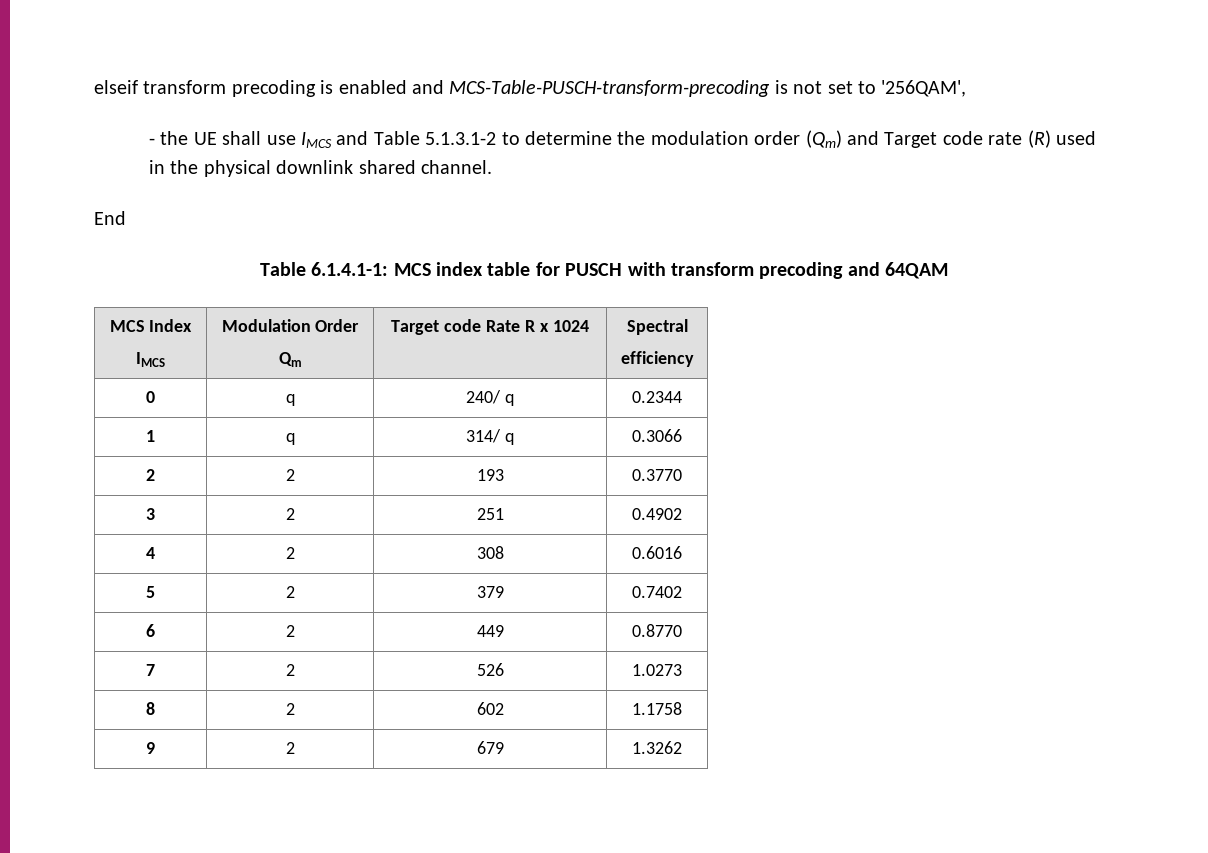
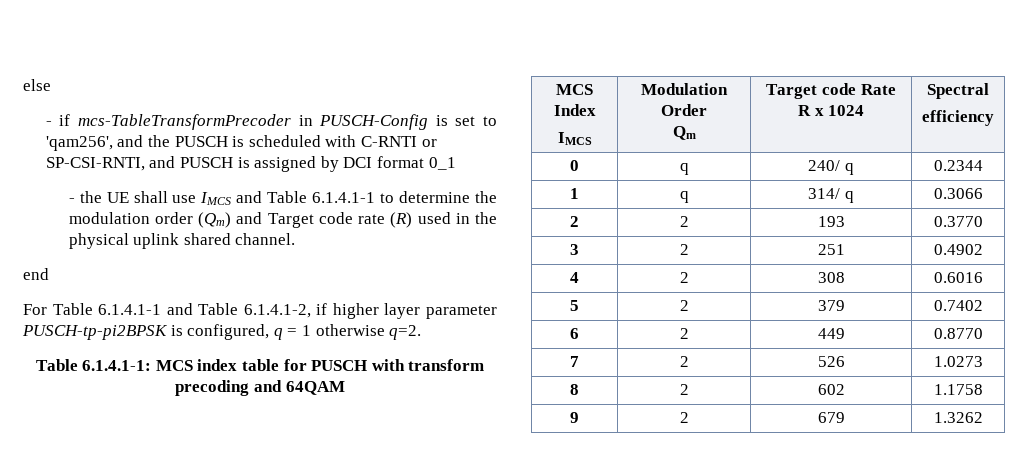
[94,80,967,97] elseif transform precoding is enabled and MCS-Table-PUSCH-transform-precoding is not set to '256QAM', -> [23,79,51,91] [45,114,497,130] [45,135,437,151] [45,156,456,172] else // - if mcs-TableTransformPrecoder in PUSCH-Config is set to 'qam256', and the PUSCH is scheduled with C-RNTI or SP-CSI-RNTI, and PUSCH is assigned by DCI format 0_1
[425,132,497,145] 5.1.3.1-2 -> [312,192,376,203] 6.1.4.1-1
[276,160,354,174] downlink -> [133,233,180,249] uplink
[94,211,126,225] End -> [23,268,49,280] [23,303,497,319] [22,324,422,340] end // For Table 6.1.4.1-1 and Table 6.1.4.1-2, if higher layer parameter PUSCH-tp-pi2BPSK is configured, q = 1 otherwise q=2.

